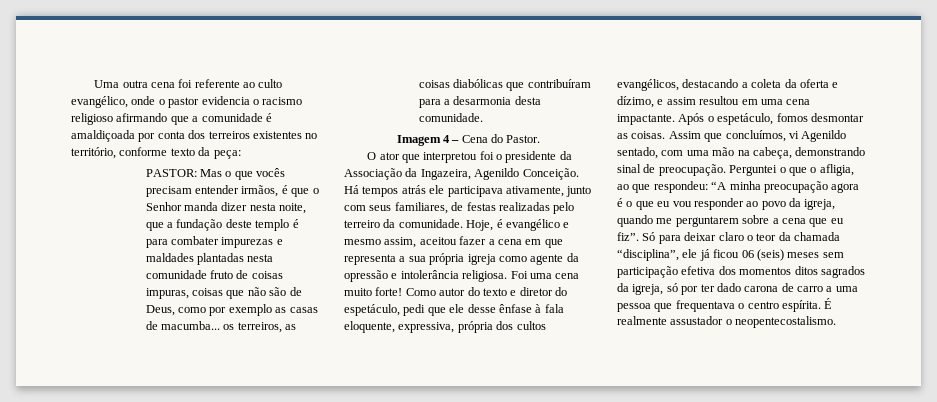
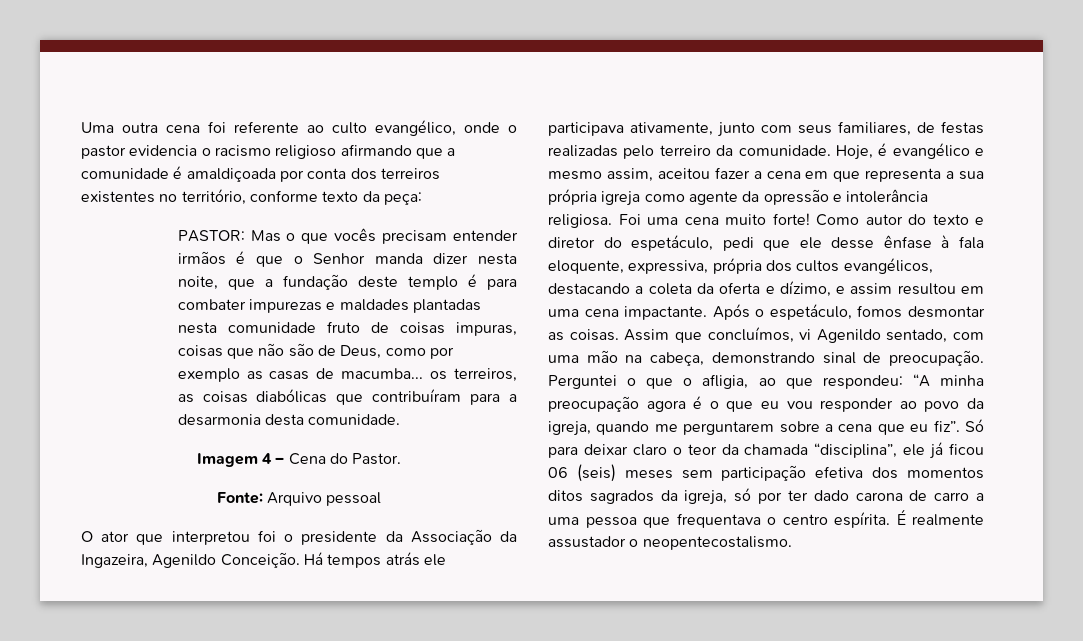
[241,185,279,197] irmãos, -> [177,251,226,265] irmãos
(541, 139) none -> [216,492,382,506] // Fonte: Arquivo pessoal

